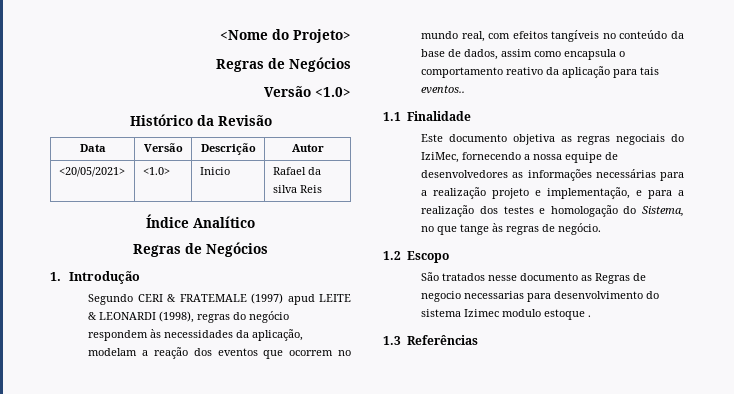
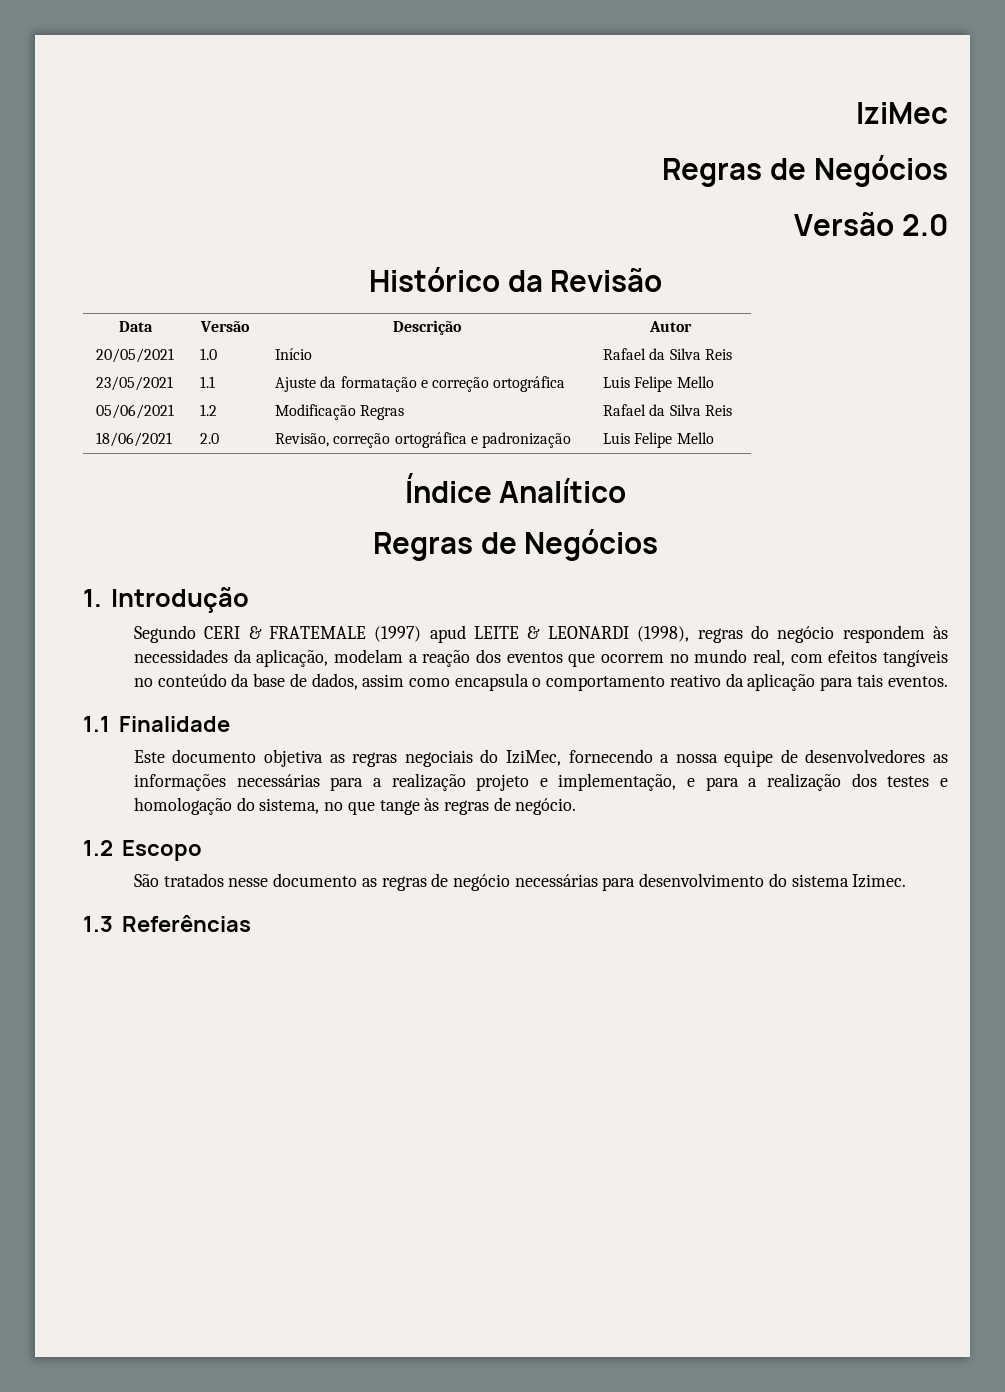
[220,29,351,43] <Nome do Projeto> -> [856,102,948,124] IziMec
[315,87,351,97] <1.0> -> [902,214,948,236] 2.0
[58,167,125,177] [142,167,170,175] [199,167,230,175] [272,167,321,175] [272,185,322,193] <20/05/2021> | <1.0> | Inicio | Rafael da silva Reis -> [95,348,174,363] [199,348,217,360] [274,348,312,360] [602,348,732,360] [95,376,173,391] [199,376,215,388] [274,376,566,392] [602,376,714,392] [95,404,174,419] [199,404,217,416] [274,404,405,420] [602,404,732,416] [95,432,172,447] [199,433,219,444] [274,432,572,448] [602,432,714,448] 20/05/2021 | 1.0 | Início | Rafael da Silva Reis // 23/05/2021 | 1.1 | Ajuste da formatação e correção ortográfica | Luis Felipe Mello // 05/06/2021 | 1.2 | Modificação Regras | Rafael da Silva Reis // 18/06/2021 | 2.0 | Revisão, correção ortográfica e padronização | Luis Felipe Mello
[421,85,466,94] eventos.. -> [887,676,948,687] eventos.
[642,206,684,217] Sistema, -> [259,798,320,814] sistema,
[595,273,647,284] [421,291,660,302] [421,309,592,320] Regras de negocio necessarias para desenvolvimento do sistema Izimec modulo estoque . -> [381,873,907,891] regras de negócio necessárias para desenvolvimento do sistema Izimec.

